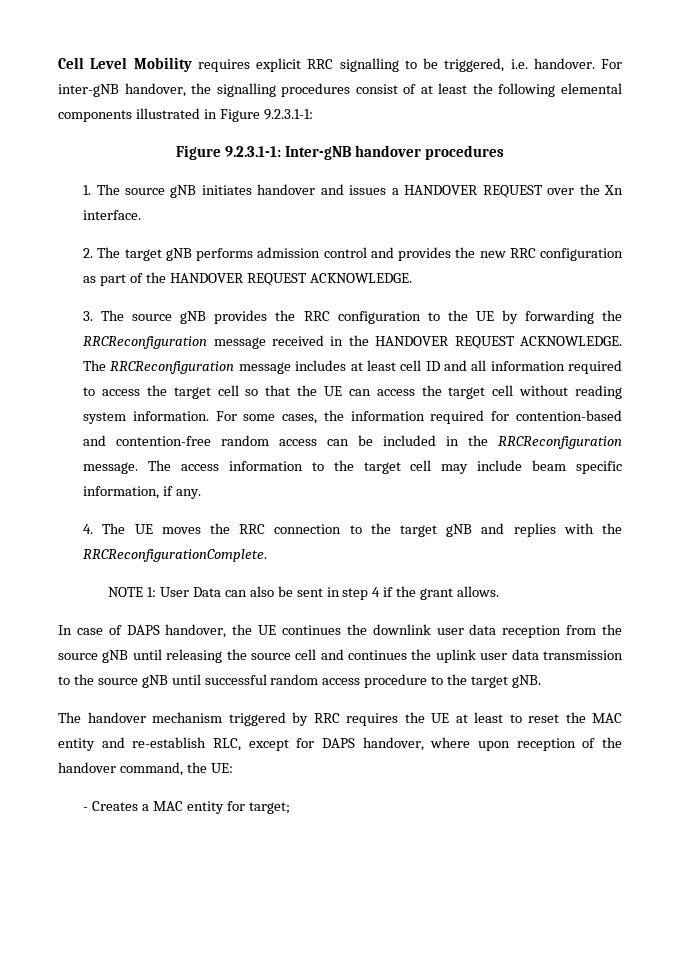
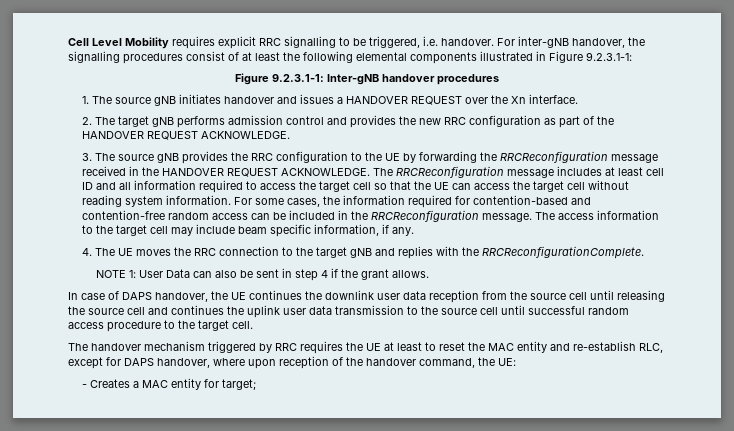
[102,650,129,663] gNB -> [569,292,587,300] cell
[141,675,168,688] gNB -> [480,307,498,315] cell
[511,675,541,688] gNB. -> [232,321,253,329] cell.

